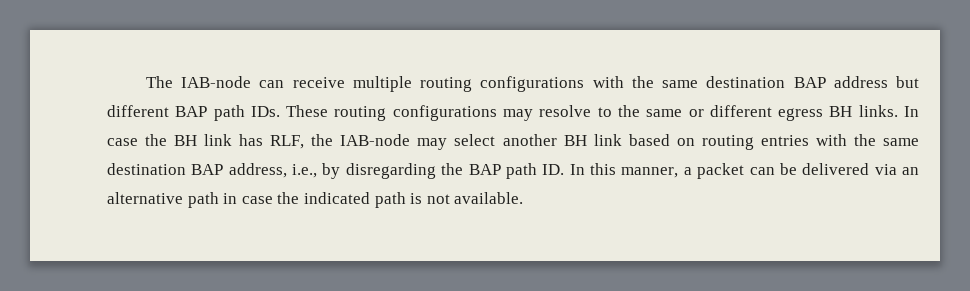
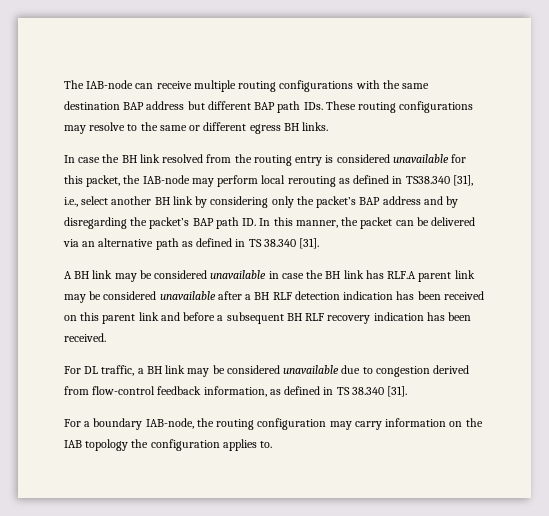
(898, 111) none -> (329, 126) //
[239,134,920,150] [107,163,318,178] has RLF, the IAB-node may select another BH link based on routing entries with the same destination BAP address, i.e., -> [162,154,467,166] [64,175,473,187] [64,196,443,208] resolved from the routing entry is considered unavailable for this packet, the IAB-node may perform local rerouting as defined in TS38.340 [31], i.e., select another BH link by considering only the packet’s BAP address and
(464, 169) none -> [149,217,190,229] packet’s
[683,167,692,175] a -> [341,217,359,226] the
[223,192,524,208] in case the indicated path is not available. -> [181,238,320,249] [64,270,475,282] [64,291,484,303] [64,312,472,324] [64,333,106,342] [64,365,470,377] [64,386,408,397] [64,418,483,430] [64,439,273,451] as defined in TS 38.340 [31]. // A BH link may be considered unavailable in case the BH link has RLF.A parent link may be considered unavailable after a BH RLF detection indication has been received on this parent link and before a subsequent BH RLF recovery indication has been received. // For DL traffic, a BH link may be considered unavailable due to congestion derived from flow-control feedback information, as defined in TS 38.340 [31]. // For a boundary IAB-node, the routing configuration may carry information on the IAB topology the configuration applies to.

